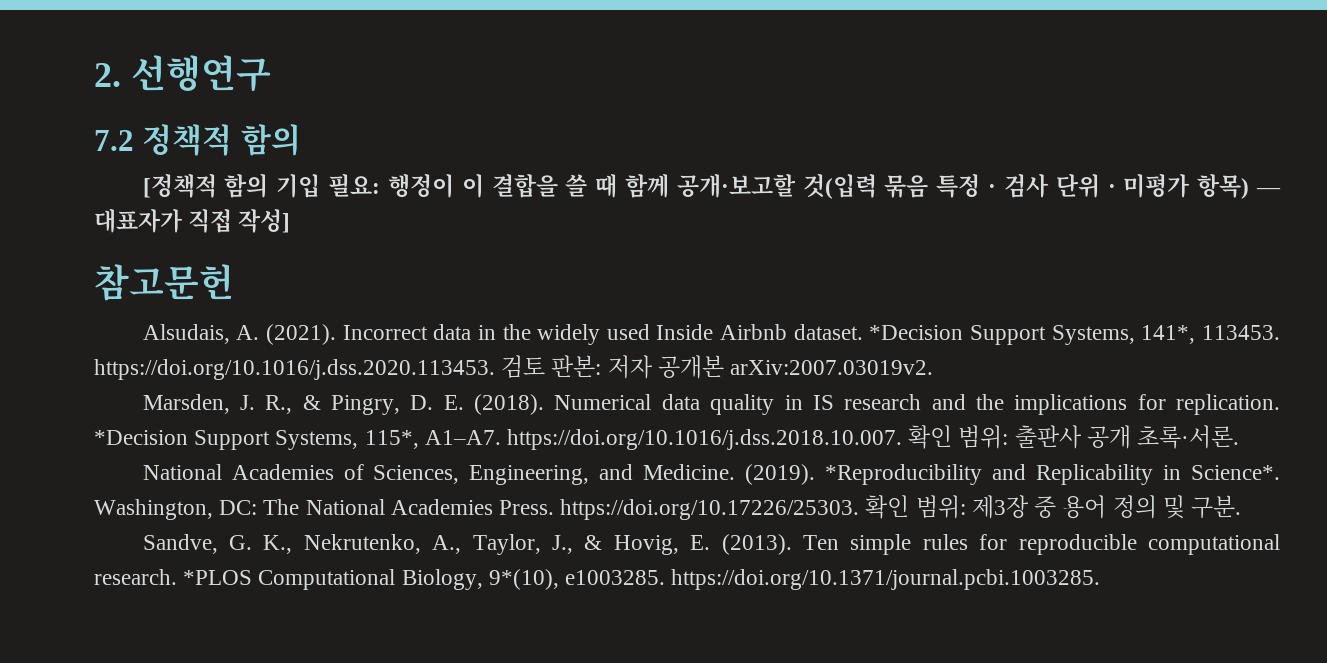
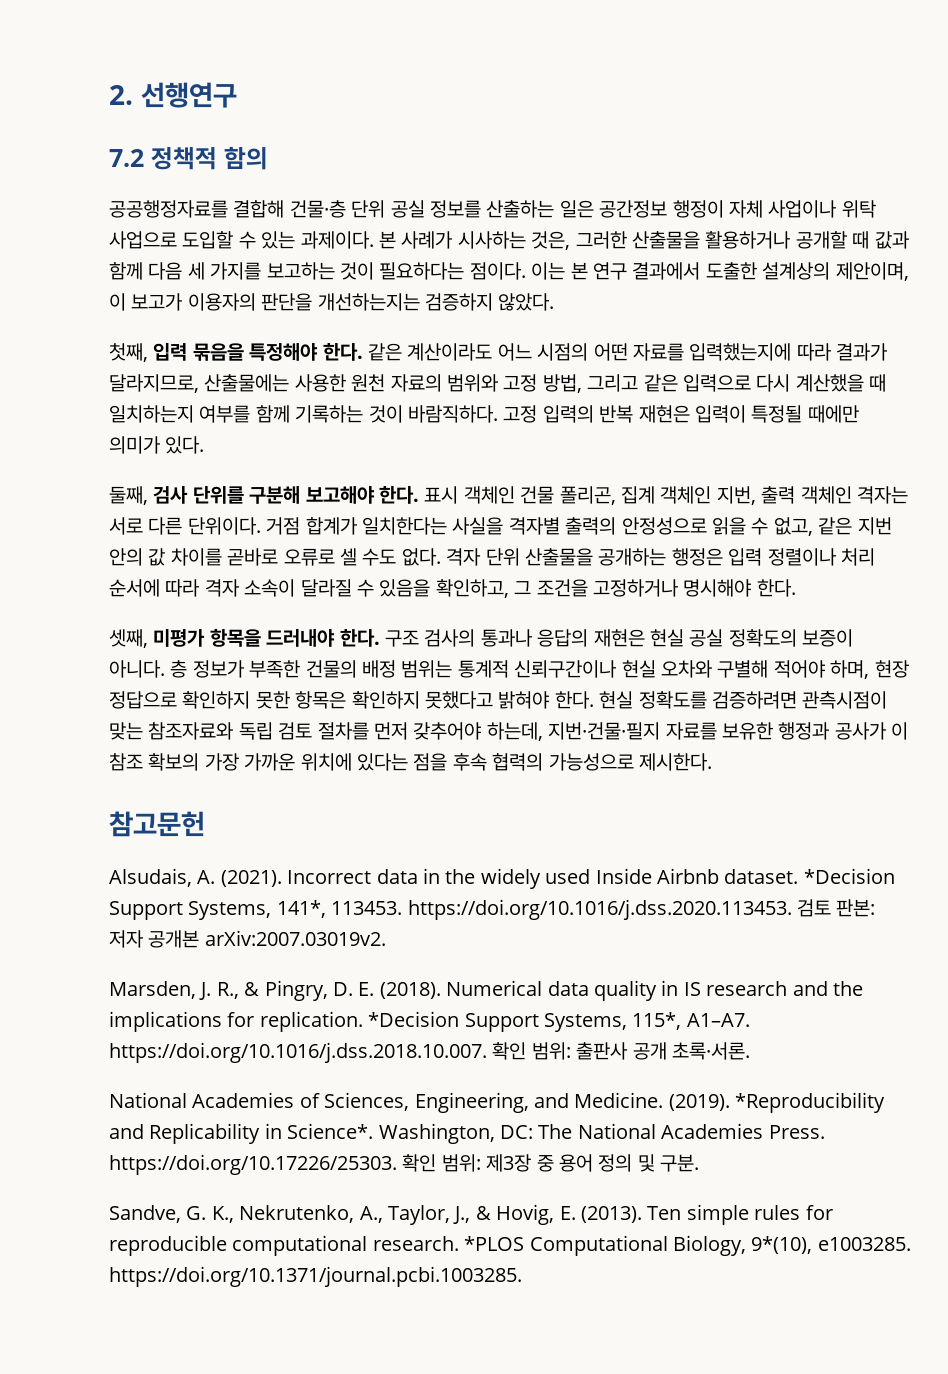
[142,174,1281,199] [94,209,291,233] [정책적 함의 기입 필요: 행정이 이 결합을 쓸 때 함께 공개·보고할 것(입력 묶음 특정 · 검사 단위 · 미평가 항목) — 대표자가 직접 작성] -> [109,200,876,218] [109,231,909,250] [109,262,909,281] [109,293,555,311] [109,343,888,362] [109,374,887,393] [109,405,859,423] [109,436,205,454] [109,486,908,505] [109,517,892,536] [109,548,875,566] [109,579,796,598] [109,628,854,648] [109,660,909,679] [109,691,888,709] [109,722,909,741] [109,753,712,771] 공공행정자료를 결합해 건물·층 단위 공실 정보를 산출하는 일은 공간정보 행정이 자체 사업이나 위탁 사업으로 도입할 수 있는 과제이다. 본 사례가 시사하는 것은, 그러한 산출물을 활용하거나 공개할 때 값과 함께 다음 세 가지를 보고하는 것이 필요하다는 점이다. 이는 본 연구 결과에서 도출한 설계상의 제안이며, 이 보고가 이용자의 판단을 개선하는지는 검증하지 않았다. // 첫째, 입력 묶음을 특정해야 한다. 같은 계산이라도 어느 시점의 어떤 자료를 입력했는지에 따라 결과가 달라지므로, 산출물에는 사용한 원천 자료의 범위와 고정 방법, 그리고 같은 입력으로 다시 계산했을 때 일치하는지 여부를 함께 기록하는 것이 바람직하다. 고정 입력의 반복 재현은 입력이 특정될 때에만 의미가 있다. // 둘째, 검사 단위를 구분해 보고해야 한다. 표시 객체인 건물 폴리곤, 집계 객체인 지번, 출력 객체인 격자는 서로 다른 단위이다. 거점 합계가 일치한다는 사실을 격자별 출력의 안정성으로 읽을 수 없고, 같은 지번 안의 값 차이를 곧바로 오류로 셀 수도 없다. 격자 단위 산출물을 공개하는 행정은 입력 정렬이나 처리 순서에 따라 격자 소속이 달라질 수 있음을 확인하고, 그 조건을 고정하거나 명시해야 한다. // 셋째, 미평가 항목을 드러내야 한다. 구조 검사의 통과나 응답의 재현은 현실 공실 정확도의 보증이 아니다. 층 정보가 부족한 건물의 배정 범위는 통계적 신뢰구간이나 현실 오차와 구별해 적어야 하며, 현장 정답으로 확인하지 못한 항목은 확인하지 못했다고 밝혀야 한다. 현실 정확도를 검증하려면 관측시점이 맞는 참조자료와 독립 검토 절차를 먼저 갖추어야 하는데, 지번·건물·필지 자료를 보유한 행정과 공사가 이 참조 확보의 가장 가까운 위치에 있다는 점을 후속 협력의 가능성으로 제시한다.

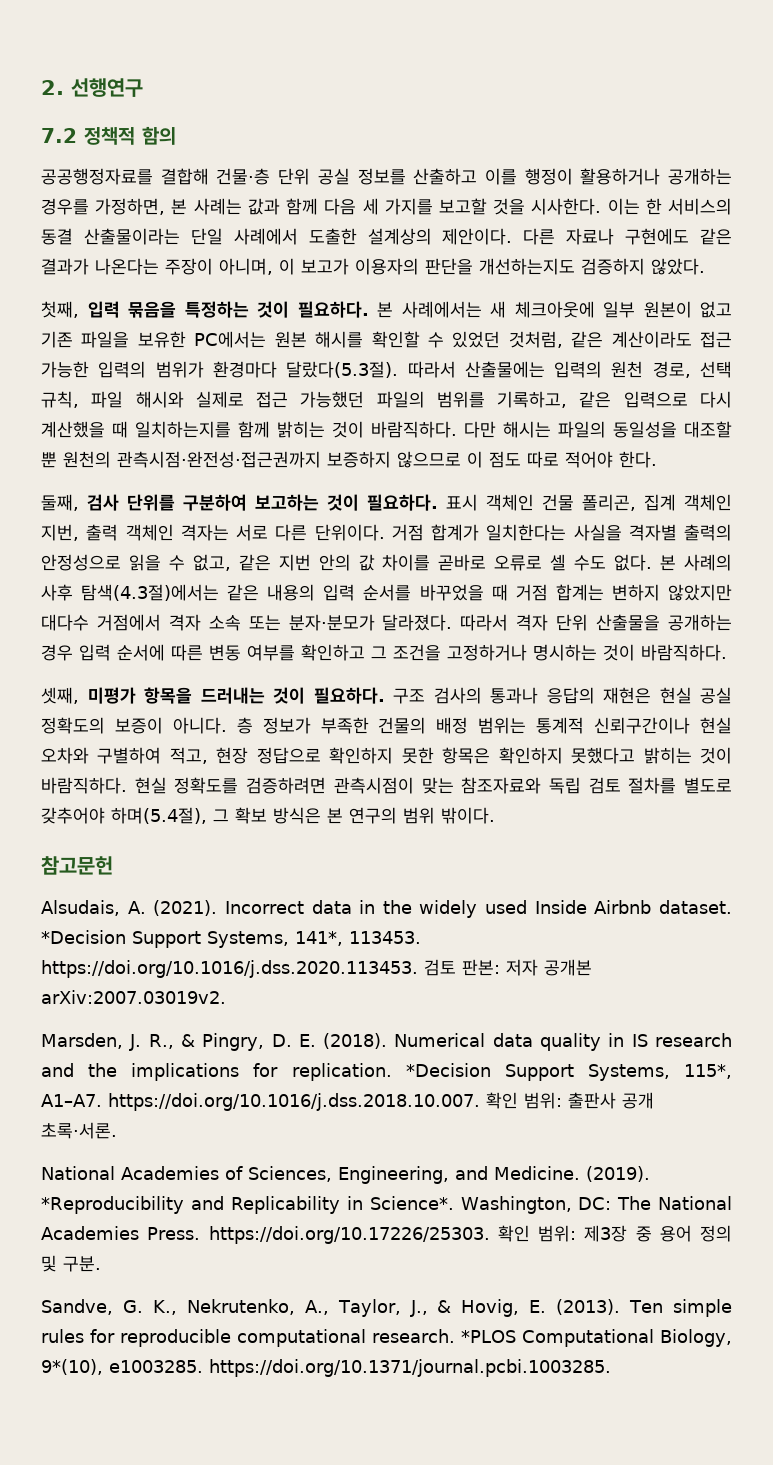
[486,200,876,218] [109,231,870,250] 산출하는 일은 공간정보 행정이 자체 사업이나 위탁 사업으로 도입할 수 있는 과제이다. 본 사례가 시사하는 것은, 그러한 산출물을 활용하거나 공개할 때 -> [413,168,732,185] [41,198,242,215] 산출하고 이를 행정이 활용하거나 공개하는 경우를 가정하면, 본 사례는
[266,262,909,281] 보고하는 것이 필요하다는 점이다. 이는 본 연구 결과에서 도출한 설계상의 제안이며, -> [438,198,732,215] [41,228,732,245] [41,258,273,275] 보고할 것을 시사한다. 이는 한 서비스의 동결 산출물이라는 단일 사례에서 도출한 설계상의 제안이다. 다른 자료나 구현에도 같은 결과가 나온다는 주장이 아니며,
[317,293,420,311] 개선하는지는 -> [479,258,575,275] 개선하는지도
[249,343,888,361] [109,374,639,393] 특정해야 한다. 같은 계산이라도 어느 시점의 어떤 자료를 입력했는지에 따라 결과가 달라지므로, 산출물에는 사용한 원천 자료의 범위와 고정 방법, 그리고 -> [184,301,732,318] [41,331,732,348] [41,361,732,378] [41,391,568,408] 특정하는 것이 필요하다. 본 사례에서는 새 체크아웃에 일부 원본이 없고 기존 파일을 보유한 PC에서는 원본 해시를 확인할 수 있었던 것처럼, 같은 계산이라도 접근 가능한 입력의 범위가 환경마다 달랐다(5.3절). 따라서 산출물에는 입력의 원천 경로, 선택 규칙, 파일 해시와 실제로 접근 가능했던 파일의 범위를 기록하고,
[109,405,859,423] [109,436,205,454] 일치하는지 여부를 함께 기록하는 것이 바람직하다. 고정 입력의 반복 재현은 입력이 특정될 때에만 의미가 있다. -> [135,421,732,438] [41,451,657,468] 일치하는지를 함께 밝히는 것이 바람직하다. 다만 해시는 파일의 동일성을 대조할 뿐 원천의 관측시점·완전성·접근권까지 보증하지 않으므로 이 점도 따로 적어야 한다.
[249,486,419,504] 구분해 보고해야 한다. -> [183,494,438,511] 구분하여 보고하는 것이 필요하다.
[446,548,875,566] [109,579,796,598] 격자 단위 산출물을 공개하는 행정은 입력 정렬이나 처리 순서에 따라 격자 소속이 달라질 수 있음을 확인하고, 그 조건을 고정하거나 명시해야 한다. -> [660,554,732,571] [41,584,732,601] [41,614,732,631] [41,644,727,661] 본 사례의 사후 탐색(4.3절)에서는 같은 내용의 입력 순서를 바꾸었을 때 거점 합계는 변하지 않았지만 대다수 거점에서 격자 소속 또는 분자·분모가 달라졌다. 따라서 격자 단위 산출물을 공개하는 경우 입력 순서에 따른 변동 여부를 확인하고 그 조건을 고정하거나 명시하는 것이 바람직하다.
[266,629,380,647] 드러내야 한다. -> [200,687,385,704] 드러내는 것이 필요하다.
[717,660,870,679] 구별해 적어야 하며, -> [97,747,208,764] 구별하여 적고,
[498,691,594,709] 밝혀야 한다. -> [643,747,733,764] [41,777,127,794] 밝히는 것이 바람직하다.
[374,722,909,741] [109,753,712,771] 먼저 갖추어야 하는데, 지번·건물·필지 자료를 보유한 행정과 공사가 이 참조 확보의 가장 가까운 위치에 있다는 점을 후속 협력의 가능성으로 제시한다. -> [684,777,733,794] [41,807,495,824] 별도로 갖추어야 하며(5.4절), 그 확보 방식은 본 연구의 범위 밖이다.

